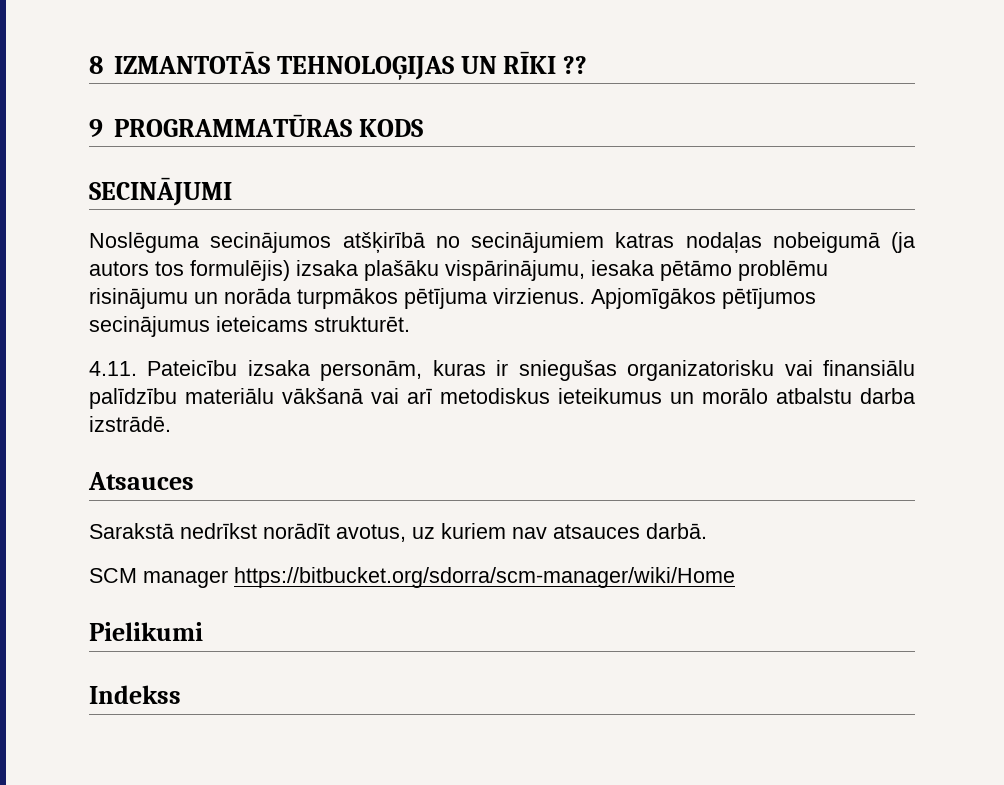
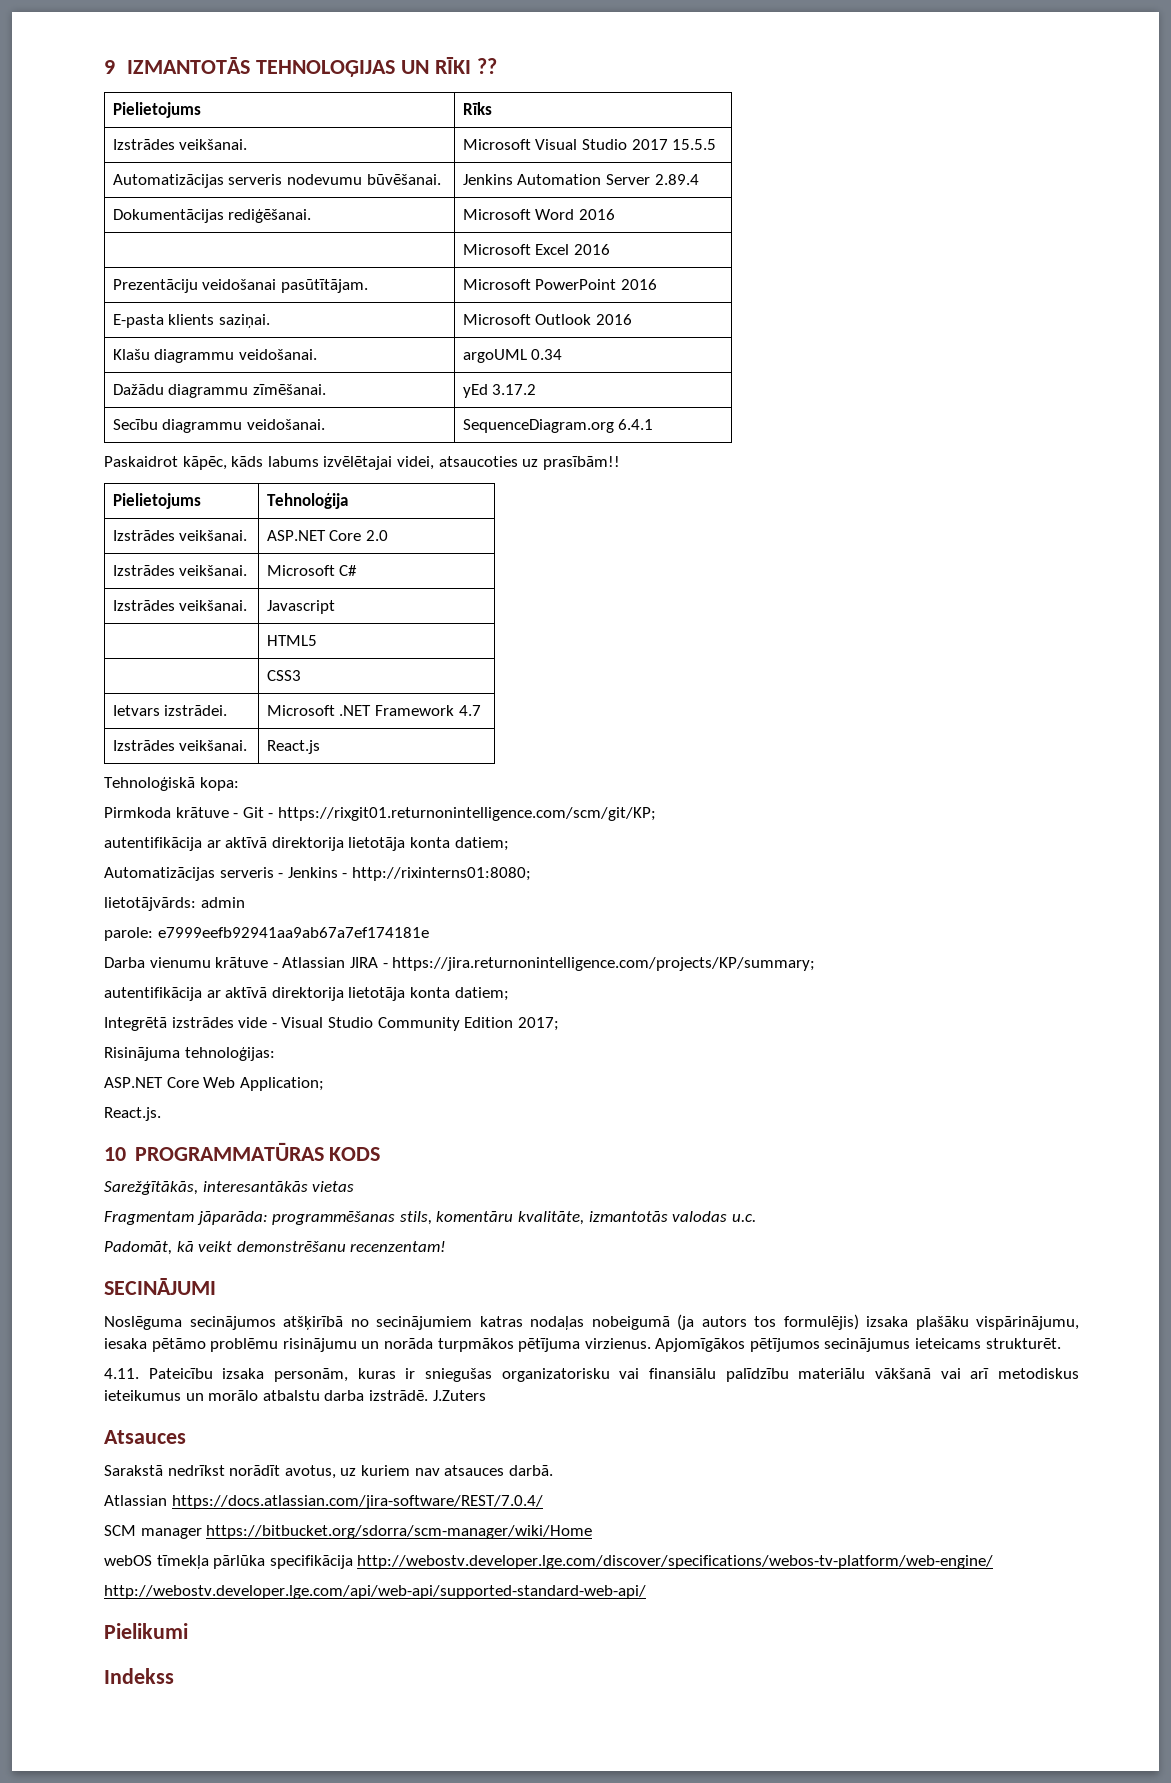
[89,56,103,74] 8 -> [104,60,115,74] 9
[89,114,423,137] // 9 PROGRAMMATŪRAS KODS -> [112,102,201,118] [462,102,492,115] [112,139,248,150] [462,139,717,150] [112,174,441,188] [462,174,699,185] [112,209,312,223] [462,209,615,220] [462,244,610,255] [112,279,368,293] [462,279,657,290] [112,314,270,328] [462,314,632,325] [112,349,317,363] [462,349,563,363] [112,384,326,398] [462,384,537,398] [112,419,325,433] [462,419,654,433] [104,456,620,470] [112,493,201,509] [266,493,348,509] [112,530,248,541] [266,530,388,541] [112,565,248,576] [266,565,358,576] [112,600,248,611] [266,600,335,614] [266,635,317,646] [266,670,301,681] [112,705,228,716] [266,705,481,716] [112,740,248,751] [266,740,320,754] [104,777,239,791] [104,807,656,821] [104,837,509,851] [104,867,531,881] [104,897,245,911] [104,927,429,941] [104,957,816,971] [104,987,509,1001] [104,1017,559,1031] [104,1047,275,1061] [104,1077,324,1091] [104,1107,161,1121] [104,1142,381,1161] [104,1181,355,1195] [104,1211,756,1225] [104,1241,447,1255] // Pielietojums | Rīks // Izstrādes veikšanai. | Microsoft Visual Studio 2017 15.5.5 // Automatizācijas serveris nodevumu būvēšanai. | Jenkins Automation Server 2.89.4 // Dokumentācijas rediģēšanai. | Microsoft Word 2016 // | Microsoft Excel 2016 // Prezentāciju veidošanai pasūtītājam. | Microsoft PowerPoint 2016 // E-pasta klients saziņai. | Microsoft Outlook 2016 // Klašu diagrammu veidošanai. | argoUML 0.34 // Dažādu diagrammu zīmēšanai. | yEd 3.17.2 // Secību diagrammu veidošanai. | SequenceDiagram.org 6.4.1 // Paskaidrot kāpēc, kāds labums izvēlētajai videi, atsaucoties uz prasībām!! // Pielietojums | Tehnoloģija // Izstrādes veikšanai. | ASP.NET Core 2.0 // Izstrādes veikšanai. | Microsoft C# // Izstrādes veikšanai. | Javascript // | HTML5 // | CSS3 // Ietvars izstrādei. | Microsoft .NET Framework 4.7 // Izstrādes veikšanai. | React.js // Tehnoloģiskā kopa: // Pirmkoda krātuve - Git - https://rixgit01.returnonintelligence.com/scm/git/KP; // autentifikācija ar aktīvā direktorija lietotāja konta datiem; // Automatizācijas serveris - Jenkins - http://rixinterns01:8080; // lietotājvārds: admin // parole: e7999eefb92941aa9ab67a7ef174181e // Darba vienumu krātuve - Atlassian JIRA - https://jira.returnonintelligence.com/projects/KP/summary; // autentifikācija ar aktīvā direktorija lietotāja konta datiem; // Integrētā izstrādes vide - Visual Studio Community Edition 2017; // Risinājuma tehnoloģijas: // ASP.NET Core Web Application; // React.js. // 10 PROGRAMMATŪRAS KODS // Sarežģītākās, interesantākās vietas // Fragmentam jāparāda: programmēšanas stils, komentāru kvalitāte, izmantotās valodas u.c. // Padomāt, kā veikt demonstrēšanu recenzentam!
(171, 424) none -> [432,1390,486,1401] J.Zuters
(707, 531) none -> [104,1495,543,1509] // Atlassian https://docs.atlassian.com/jira-software/REST/7.0.4/
(735, 577) none -> [104,1555,994,1569] [104,1585,646,1599] // webOS tīmekļa pārlūka specifikācija http://webostv.developer.lge.com/discover/specifications/webos-tv-platform/web-engine/ // http://webostv.developer.lge.com/api/web-api/supported-standard-web-api/

